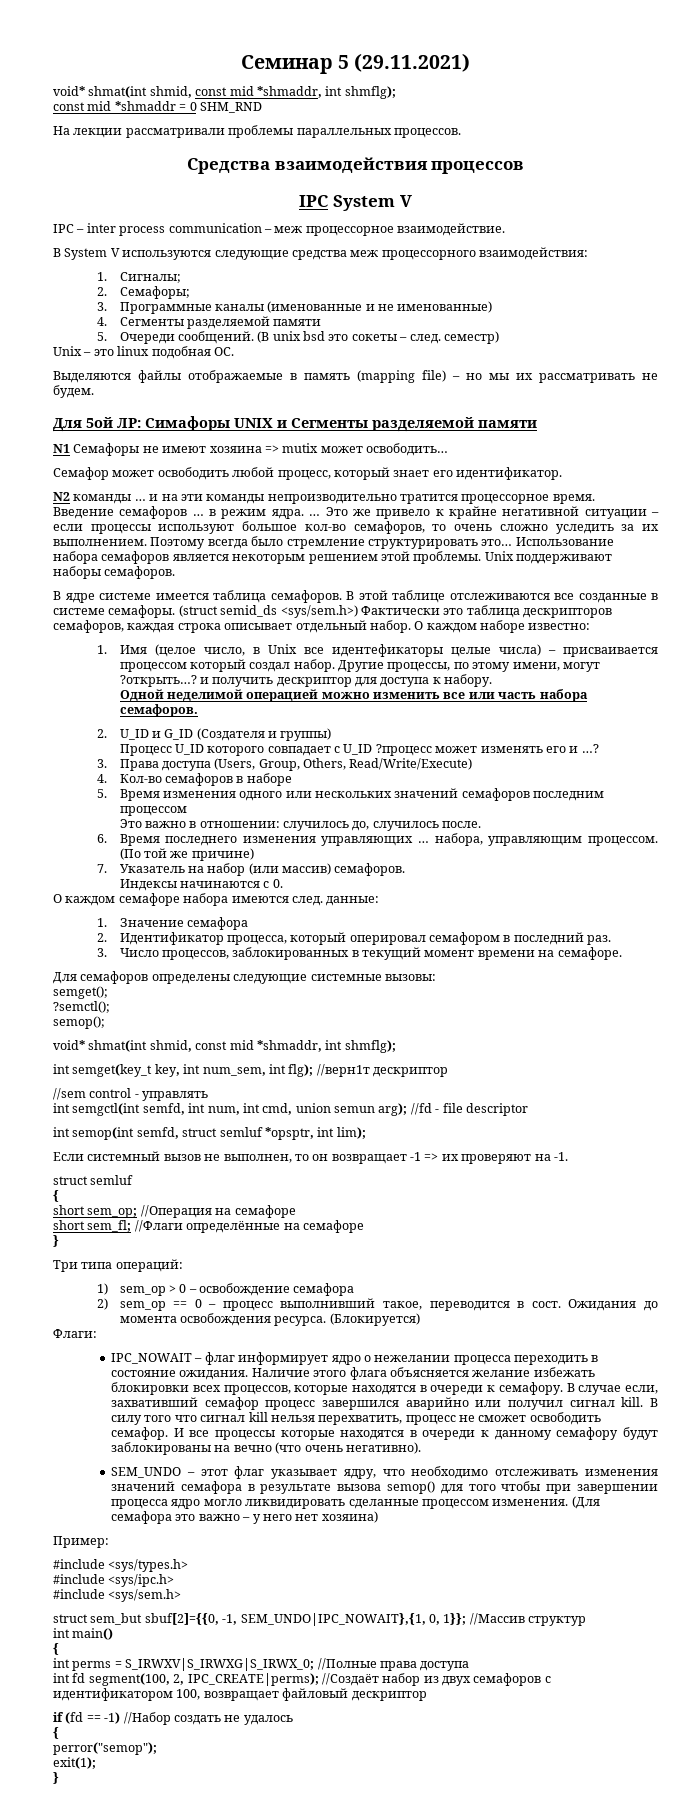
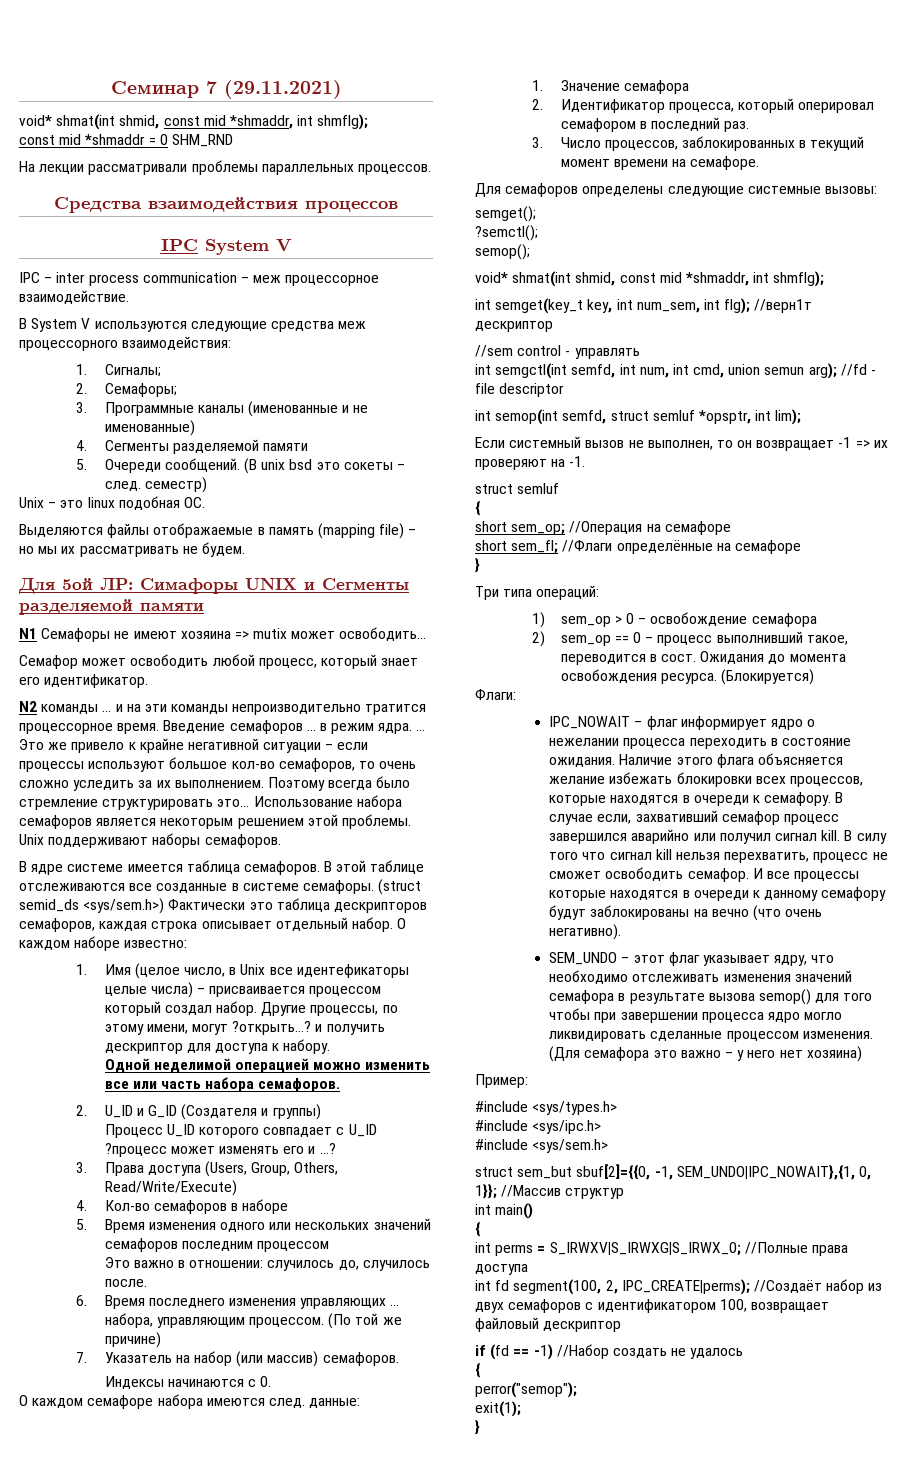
[338,55,349,69] 5 -> [205,81,217,94] 7

